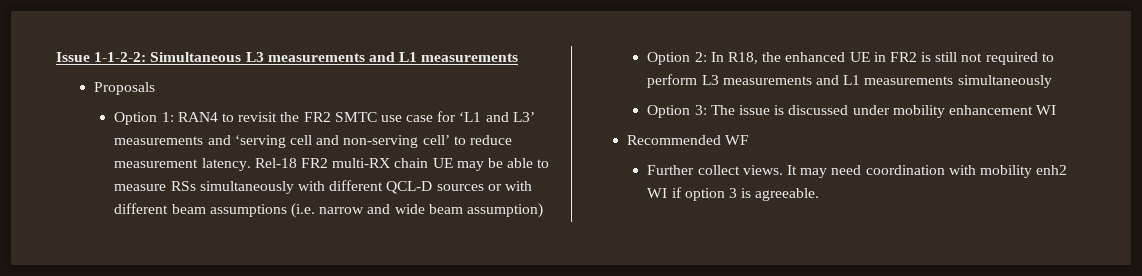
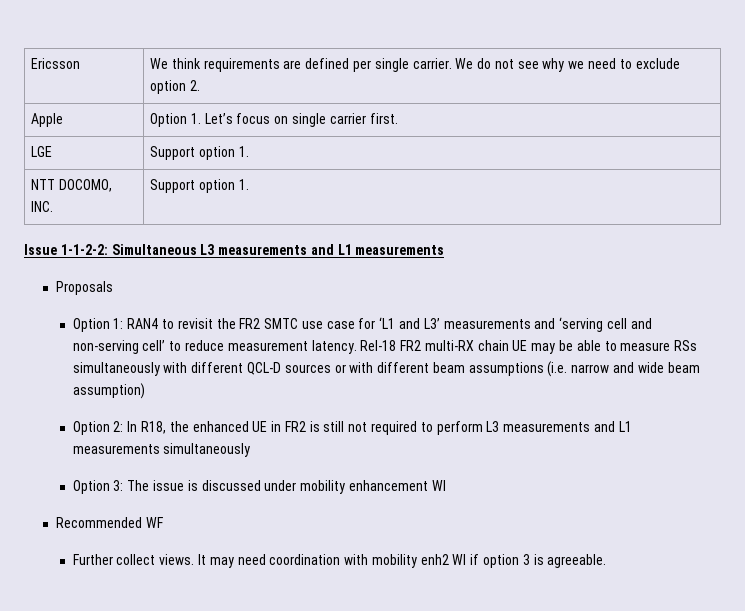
(56, 57) none -> [31,58,81,69] [150,58,680,72] [150,80,200,94] [31,113,64,127] [150,113,398,127] [31,146,53,157] [150,146,249,160] [31,179,112,192] [31,201,54,212] [150,179,249,193] Ericsson | We think requirements are defined per single carrier. We do not see why we need to exclude option 2. // Apple | Option 1. Let’s focus on single carrier first. // LGE | Support option 1. // NTT DOCOMO, INC. | Support option 1. //

